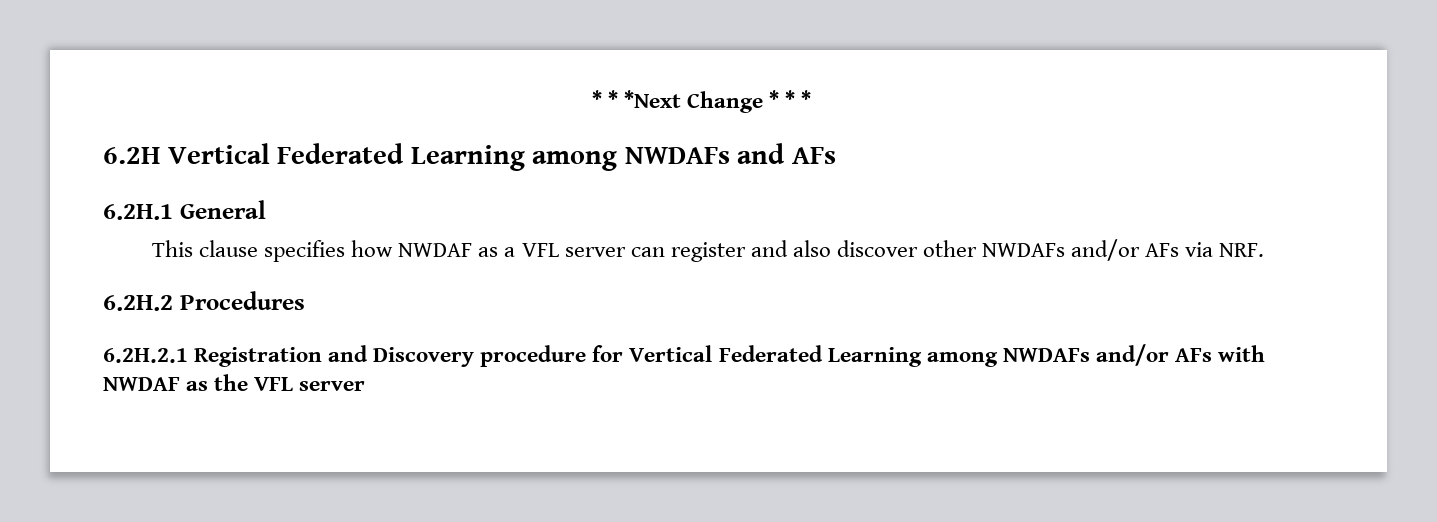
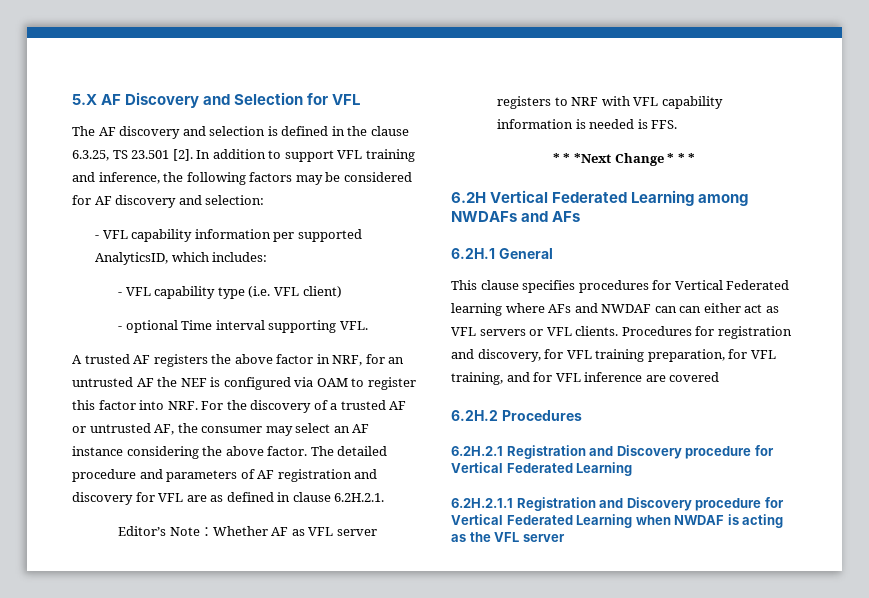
(591, 99) none -> [72,92,361,108] [72,126,409,139] [72,149,415,162] [72,172,412,185] [72,195,265,208] [95,229,362,242] [95,252,268,265] [118,286,342,299] [118,320,368,333] [72,354,405,367] [72,377,416,390] [72,400,407,413] [72,423,370,436] [72,446,388,459] [72,469,378,482] [72,492,385,505] [118,526,377,536] [497,96,723,109] [497,119,678,129] 5.X AF Discovery and Selection for VFL // The AF discovery and selection is defined in the clause 6.3.25, TS 23.501 [2]. In addition to support VFL training and inference, the following factors may be considered for AF discovery and selection: // - VFL capability information per supported AnalyticsID, which includes: // - VFL capability type (i.e. VFL client) // - optional Time interval supporting VFL. // A trusted AF registers the above factor in NRF, for an untrusted AF the NEF is configured via OAM to register this factor into NRF. For the discovery of a trusted AF or untrusted AF, the consumer may select an AF instance considering the above factor. The detailed procedure and parameters of AF registration and discovery for VFL are as defined in clause 6.2H.2.1. // Editor’s Note：Whether AF as VFL server registers to NRF with VFL capability information is needed is FFS. //
[351,239,1265,262] how NWDAF as a VFL server can register and also discover other NWDAFs and/or AFs via NRF. -> [578,280,790,293] [451,303,779,316] [451,326,792,339] [451,349,776,362] [451,372,720,385] procedures for Vertical Federated learning where AFs and NWDAF can can either act as VFL servers or VFL clients. Procedures for registration and discovery, for VFL training preparation, for VFL training, and for VFL inference are covered
[926,344,1265,367] [103,377,180,391] among NWDAFs and/or AFs with NWDAF -> [451,497,784,511] [451,514,784,528] // 6.2H.2.1.1 Registration and Discovery procedure for Vertical Federated Learning when NWDAF is acting

